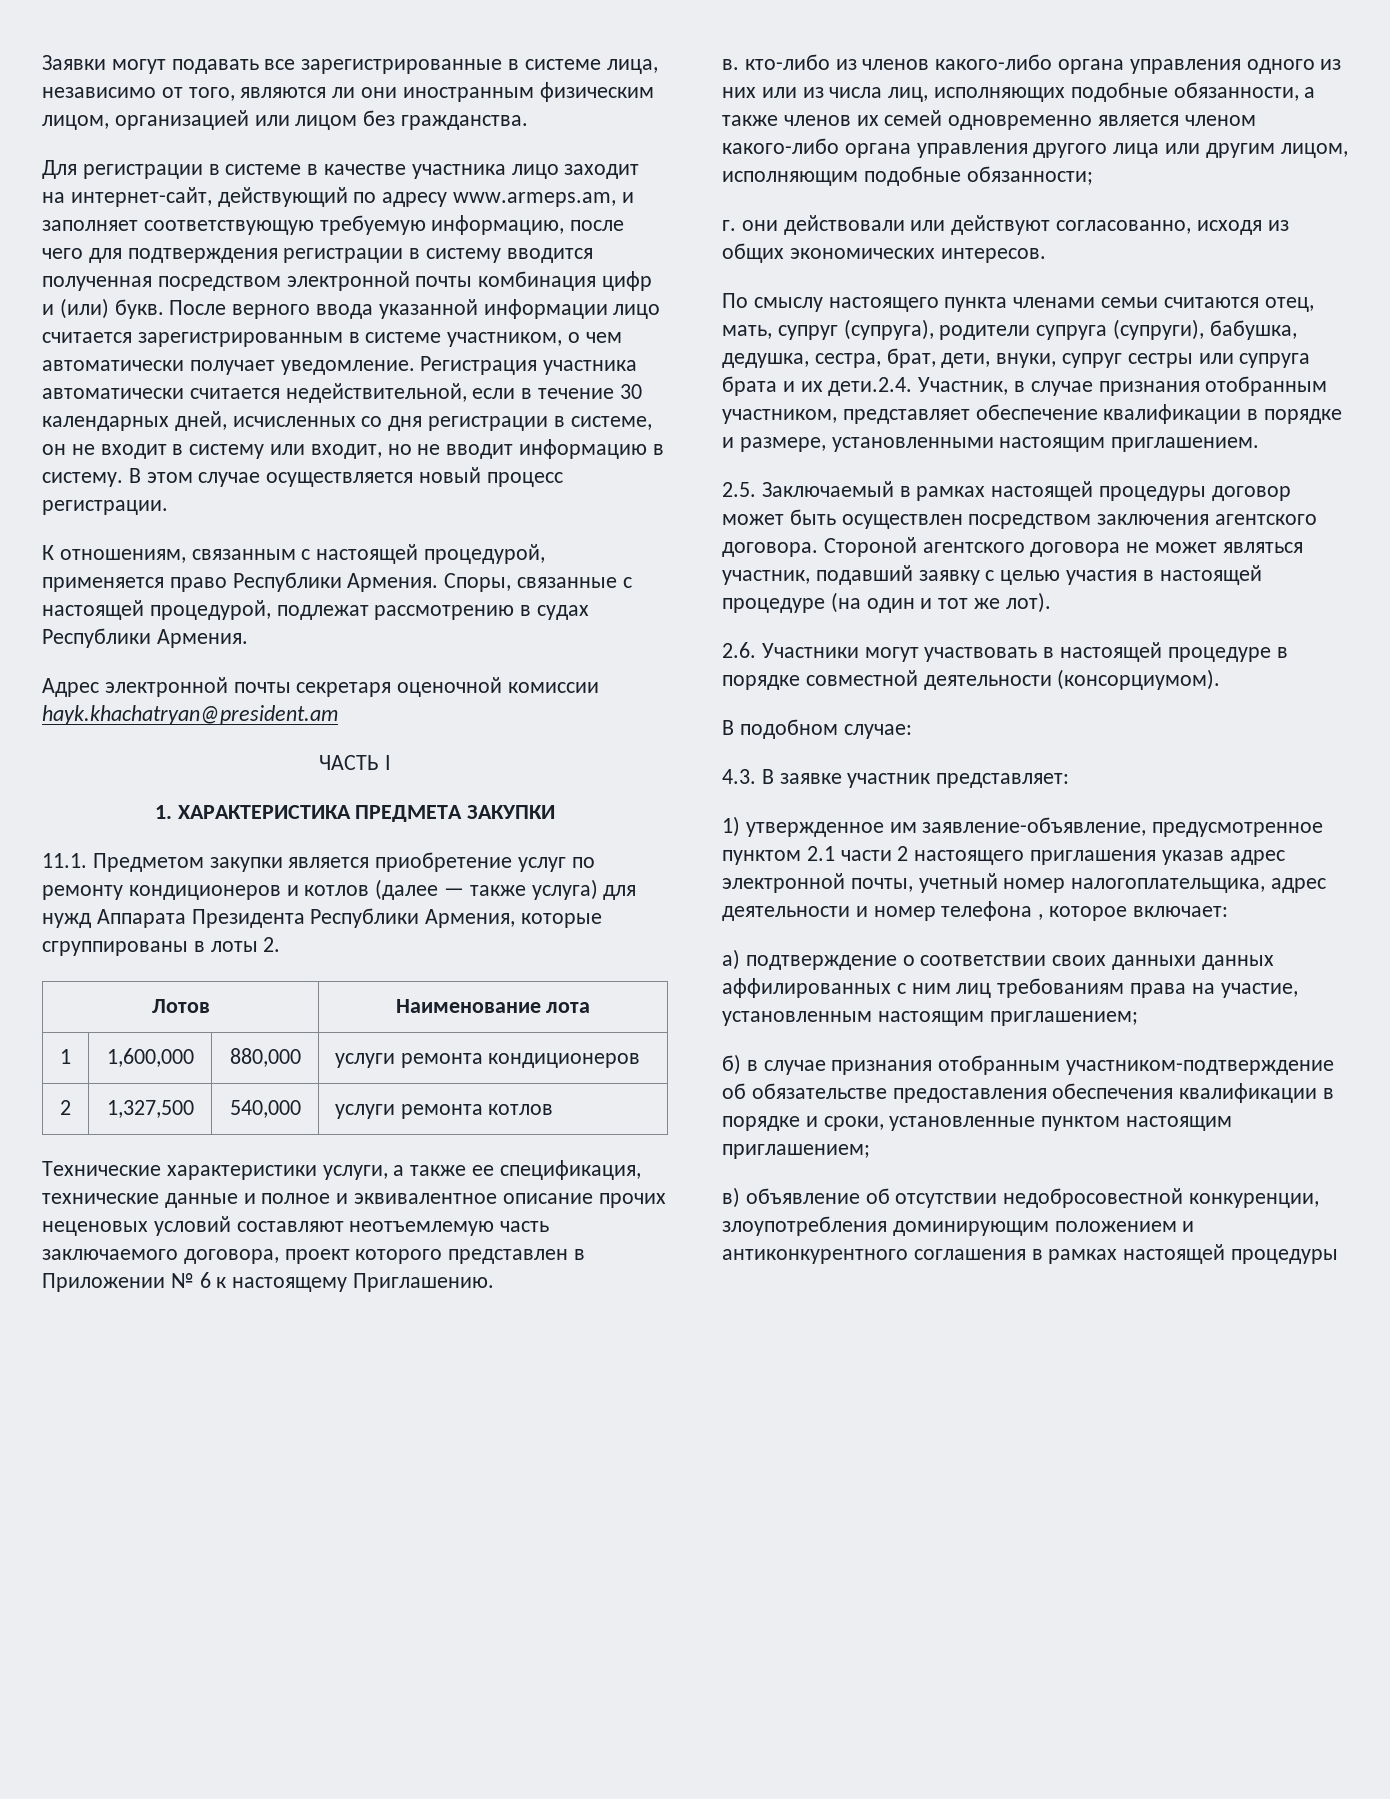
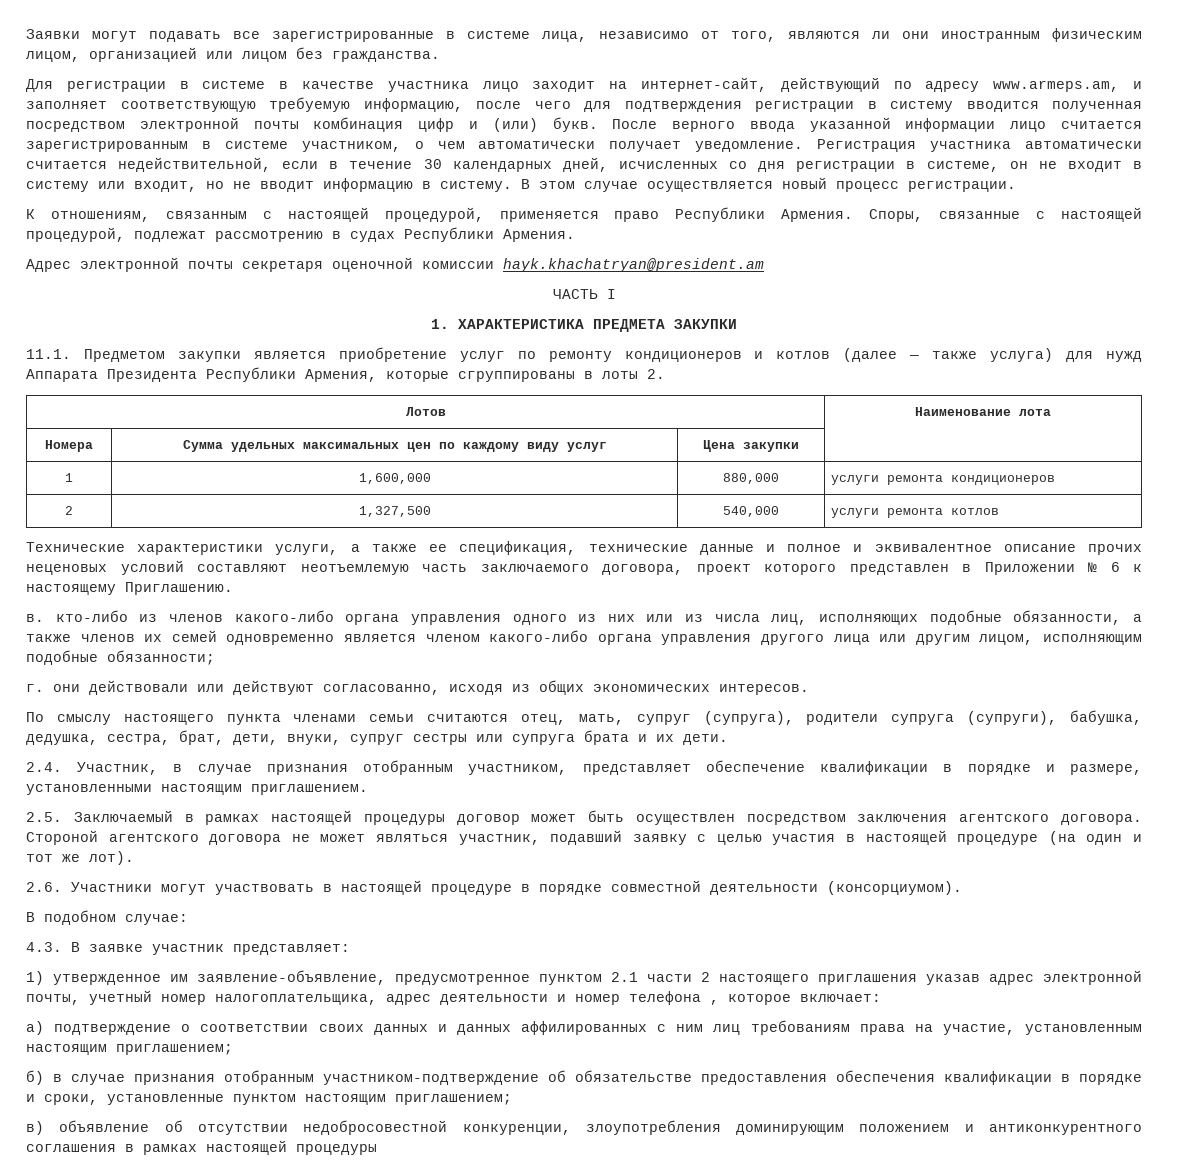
(591, 1007) none -> [45,440,93,452] [182,440,607,452] [703,440,799,452] // Номера | Сумма удельных максимальных цен по каждому виду услуг | Цена закупки |
[828,377,913,396] дети.2.4. -> [683,734,728,745] [26,762,62,772] дети. // 2.4.
[1112,955,1197,970] данныхи -> [373,1024,447,1035] данных и

